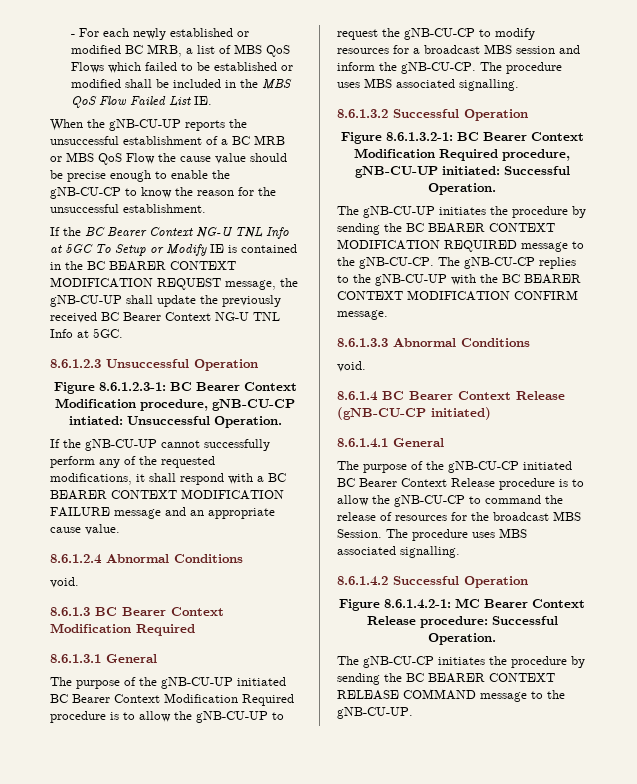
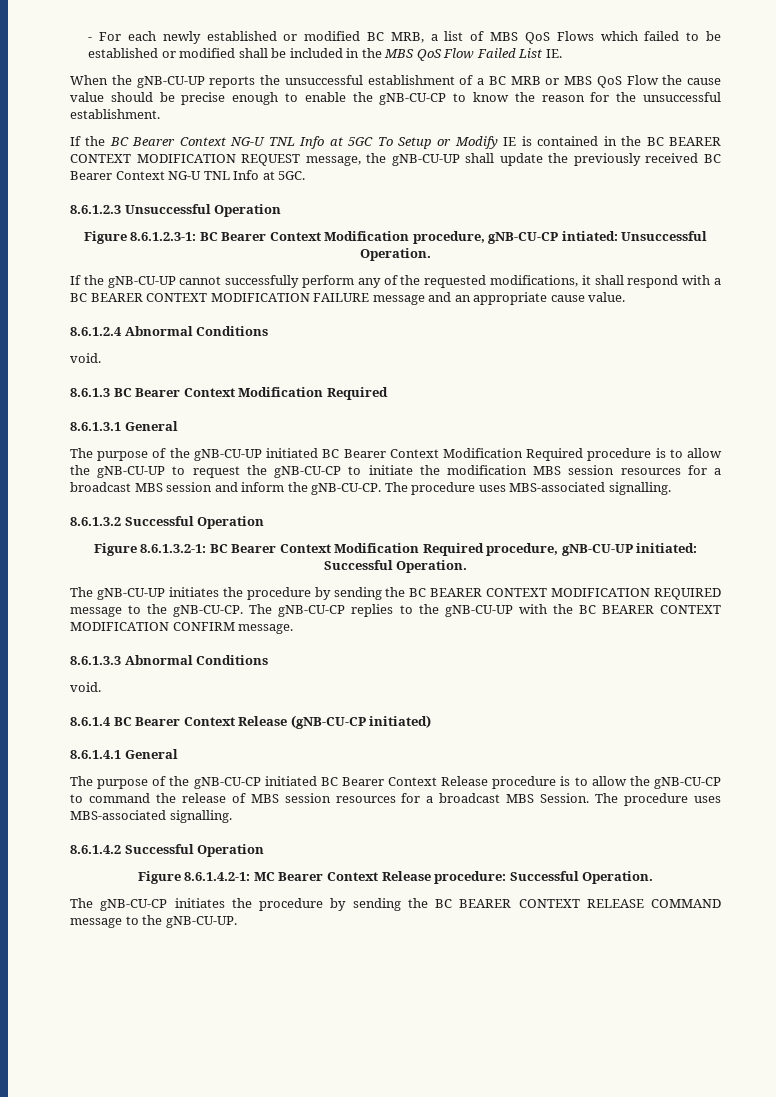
[495,28,535,40] modify -> [368,465,615,475] initiate the modification MBS session
[364,78,455,88] MBS associated -> [509,482,606,492] MBS-associated
[395,512,489,521] resources for the -> [250,793,434,803] MBS session resources for a
[499,528,527,538] [337,546,396,555] MBS associated -> [70,810,166,820] MBS-associated

